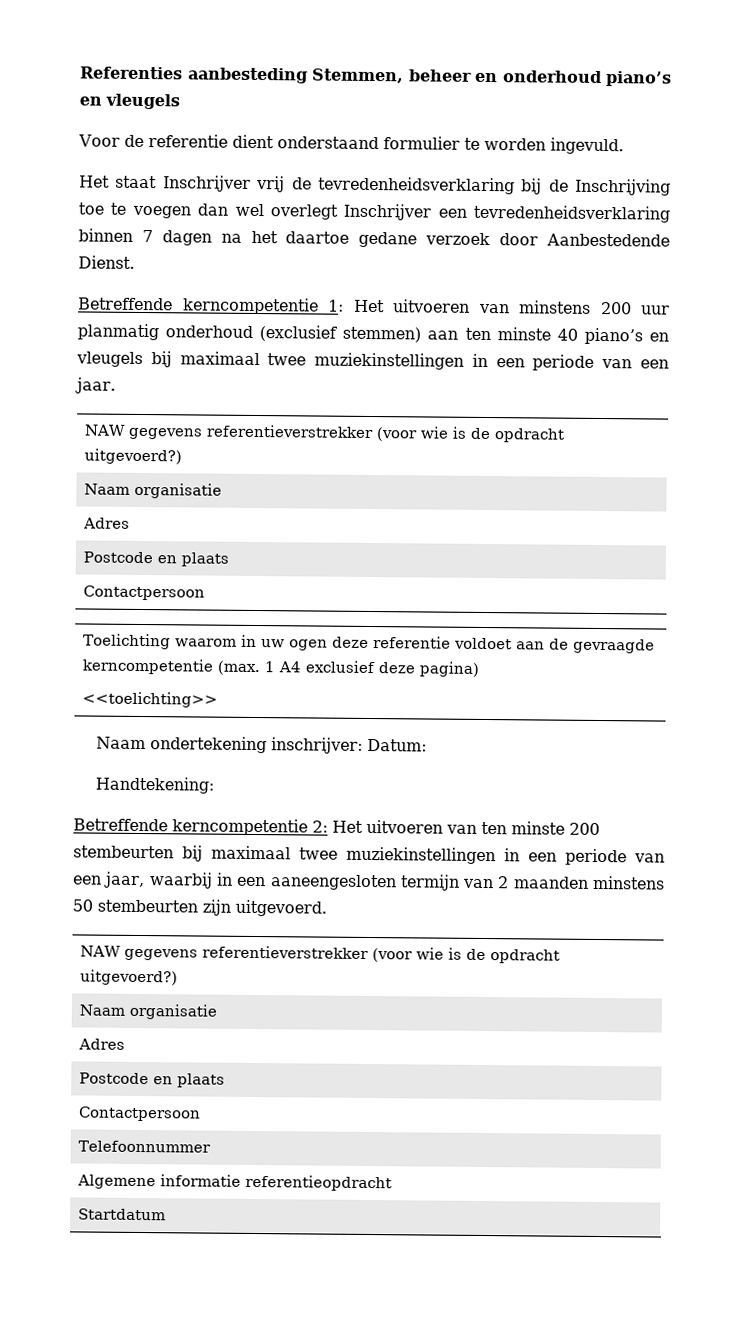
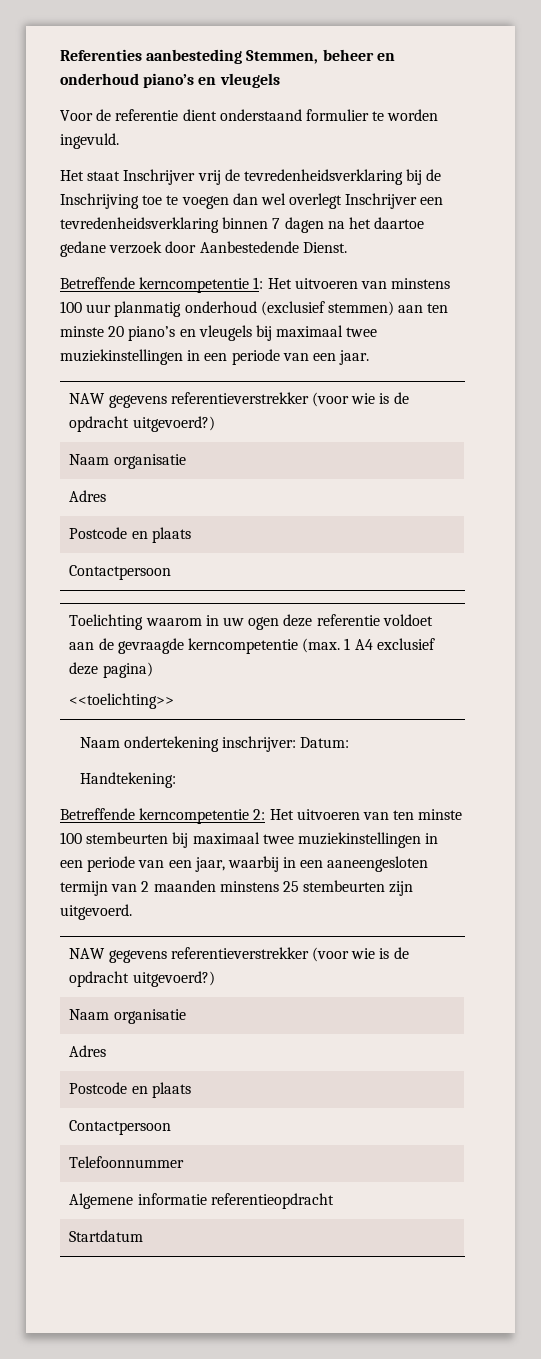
[600,301,632,315] 200 -> [60,301,82,313] 100
[556,328,578,341] 40 -> [108,326,125,337] 20
[569,822,600,836] 200 -> [60,832,82,844] 100
[72,899,93,912] 50 -> [282,881,299,892] 25

